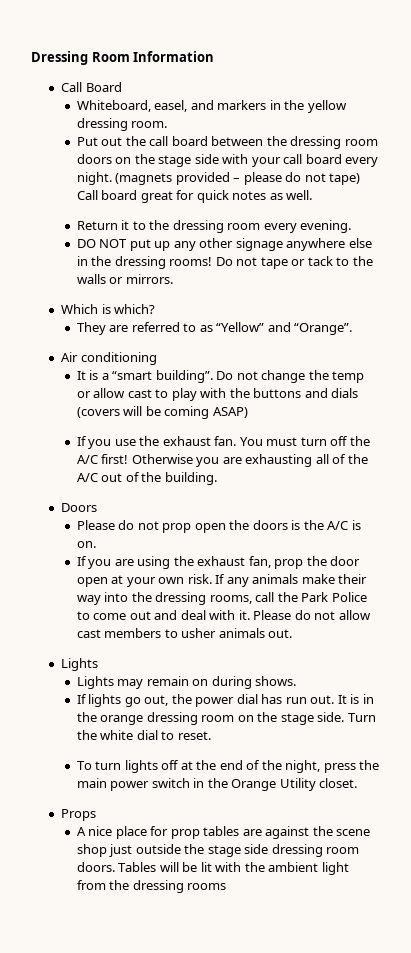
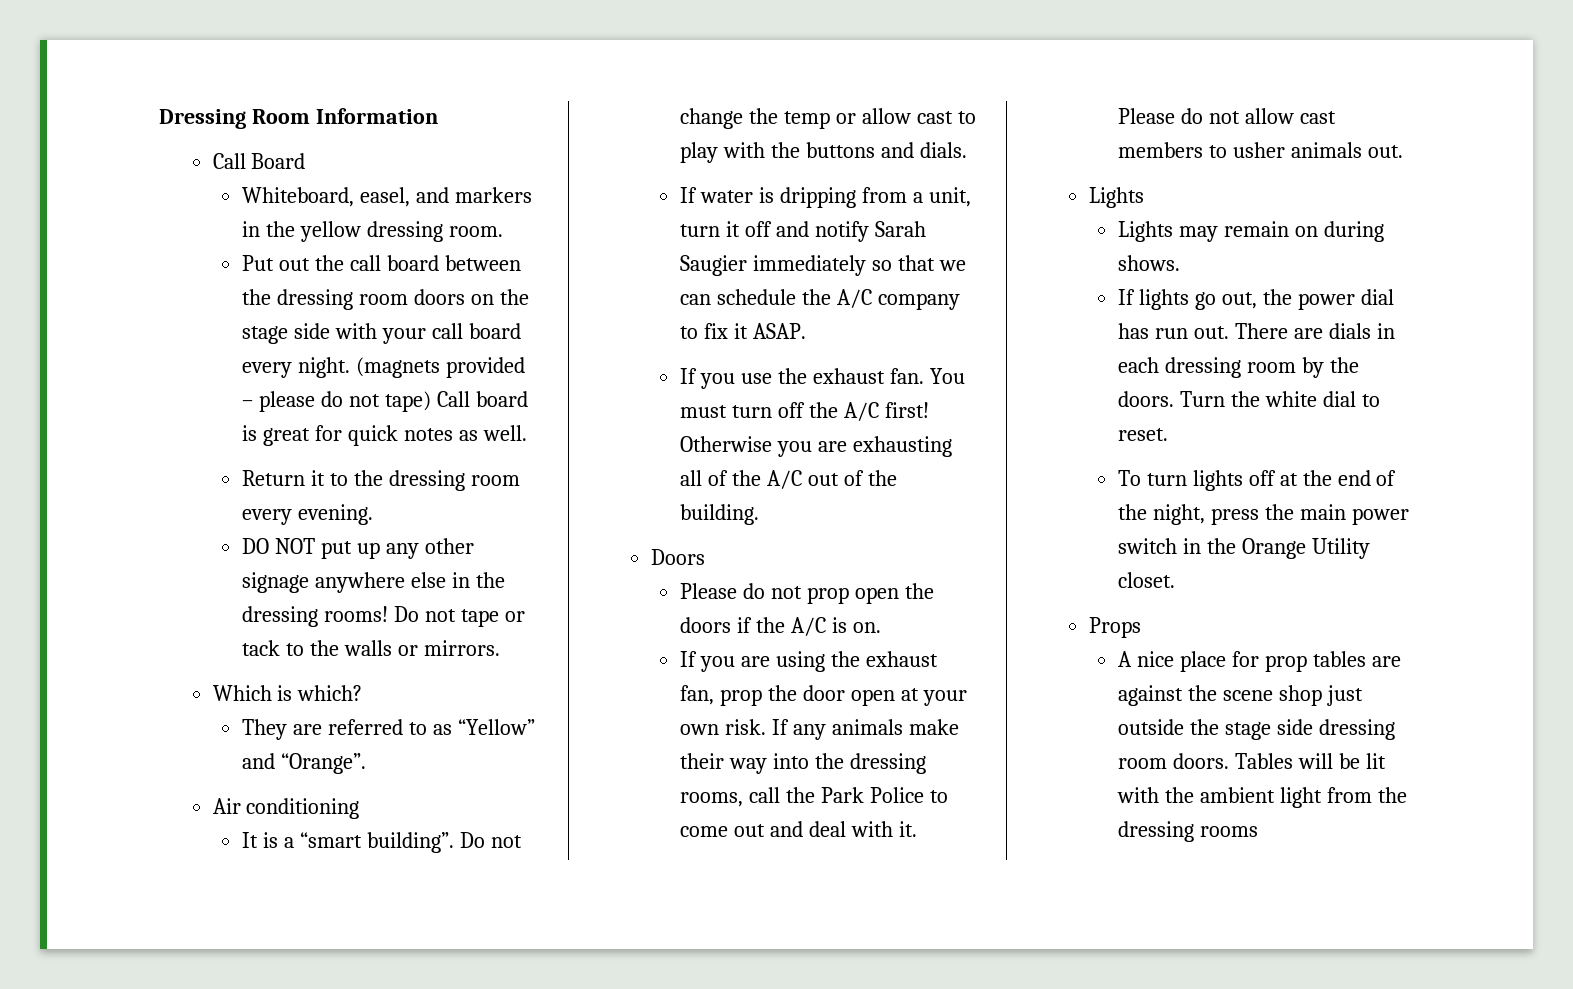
(138, 195) none -> [241,425,257,441] is
[331,388,359,398] [76,406,248,419] dials (covers will be coming ASAP) -> [919,142,967,158] [679,187,971,208] [679,221,926,242] [679,255,966,276] [679,289,960,310] [679,323,806,339] dials. // If water is dripping from a unit, turn it off and notify Sarah Saugier immediately so that we can schedule the A/C company to fix it ASAP.
[291,520,301,530] is -> [736,617,752,633] if
[337,694,374,704] [76,712,345,725] It is in the orange dressing room on the stage side. -> [1234,323,1395,339] [1117,357,1359,378] [1117,391,1174,407] There are dials in each dressing room by the doors.

